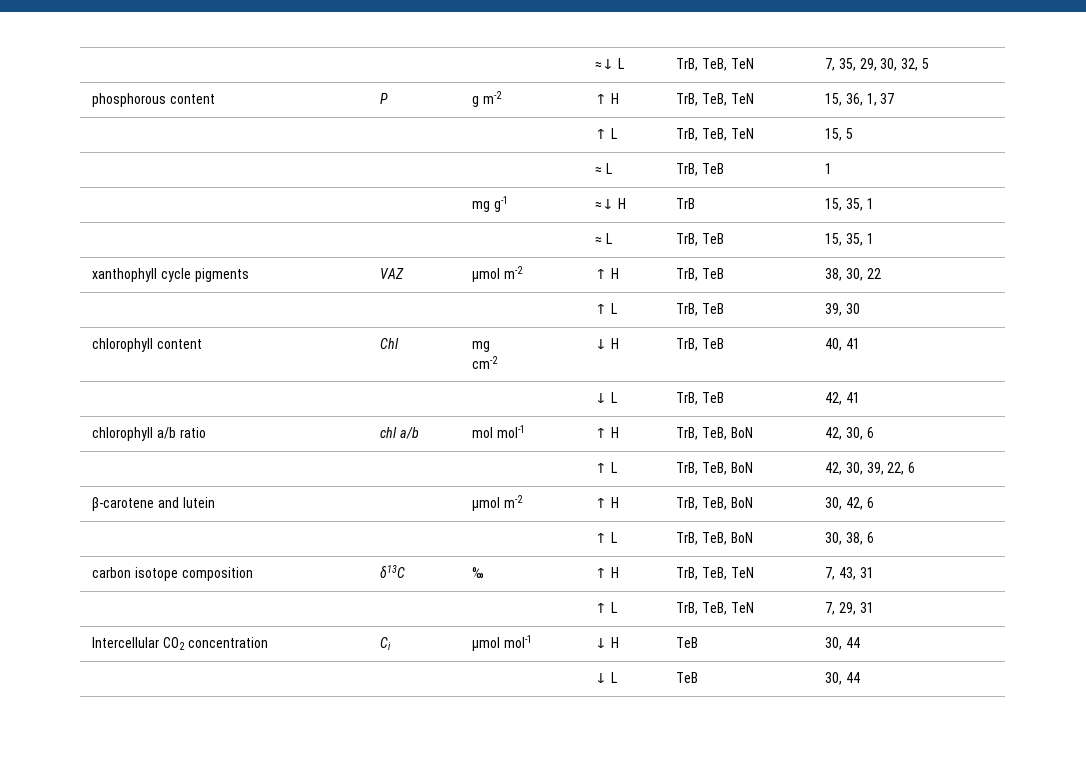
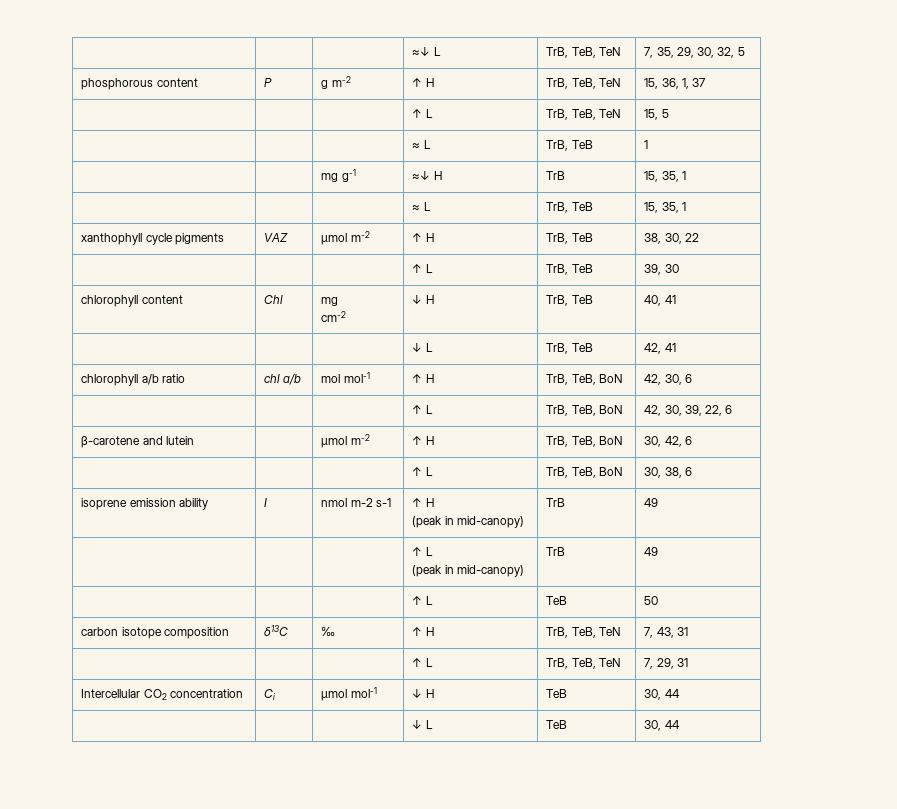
(874, 537) none -> [81,498,208,510] [264,498,268,507] [321,498,391,507] [412,498,435,507] [412,516,524,528] [546,498,566,507] [644,498,659,507] [412,547,433,556] [412,565,524,577] [546,547,566,556] [644,547,659,556] [412,596,433,605] [546,596,568,605] [644,596,659,605] // isoprene emission ability | I | nmol m-2 s-1 | ↑ H // (peak in mid-canopy) | TrB | 49 // | | | ↑ L // (peak in mid-canopy) | TrB | 49 // | | | ↑ L | TeB | 50

